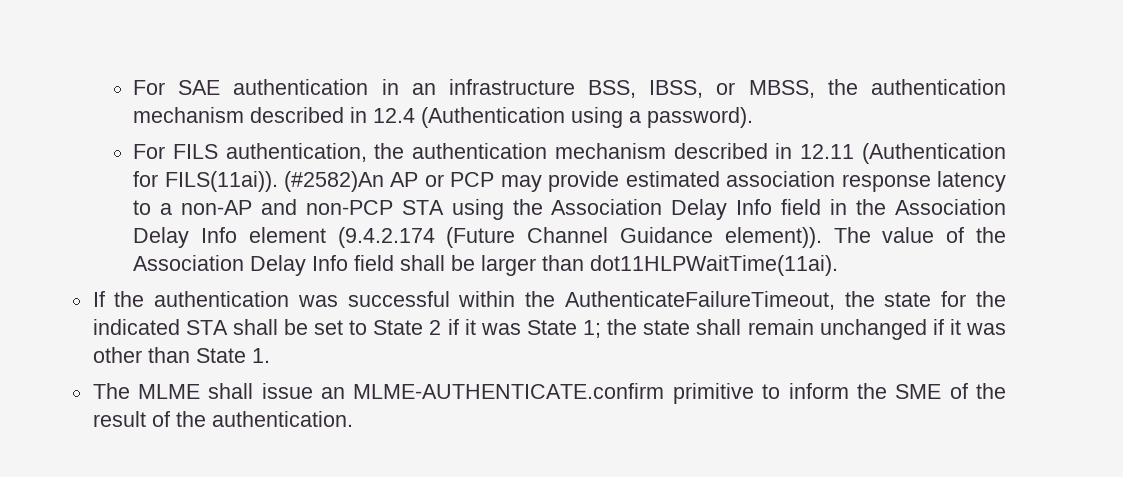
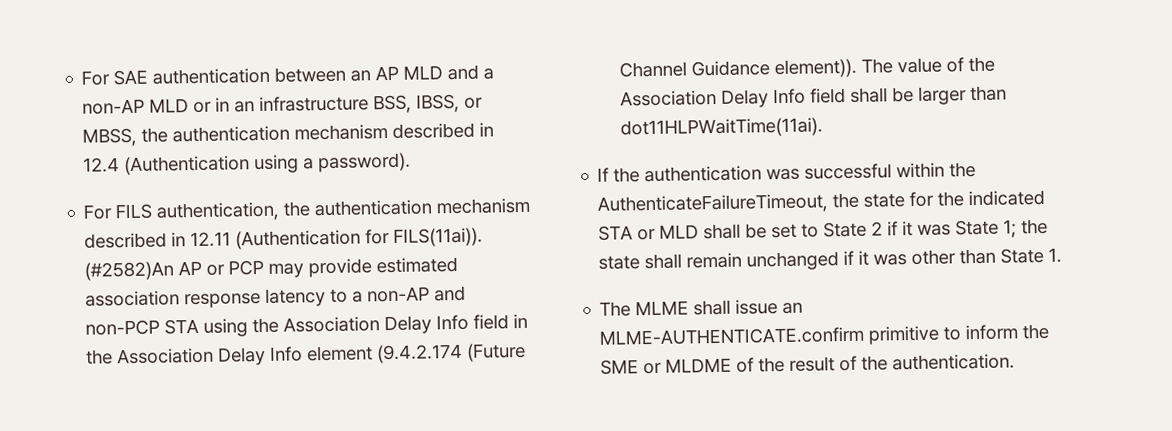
(369, 87) none -> [274,64,495,83] [82,98,213,115] between an AP MLD and a non-AP MLD or
(228, 327) none -> [637,224,700,241] or MLD
(942, 391) none -> [643,357,733,375] or MLDME

